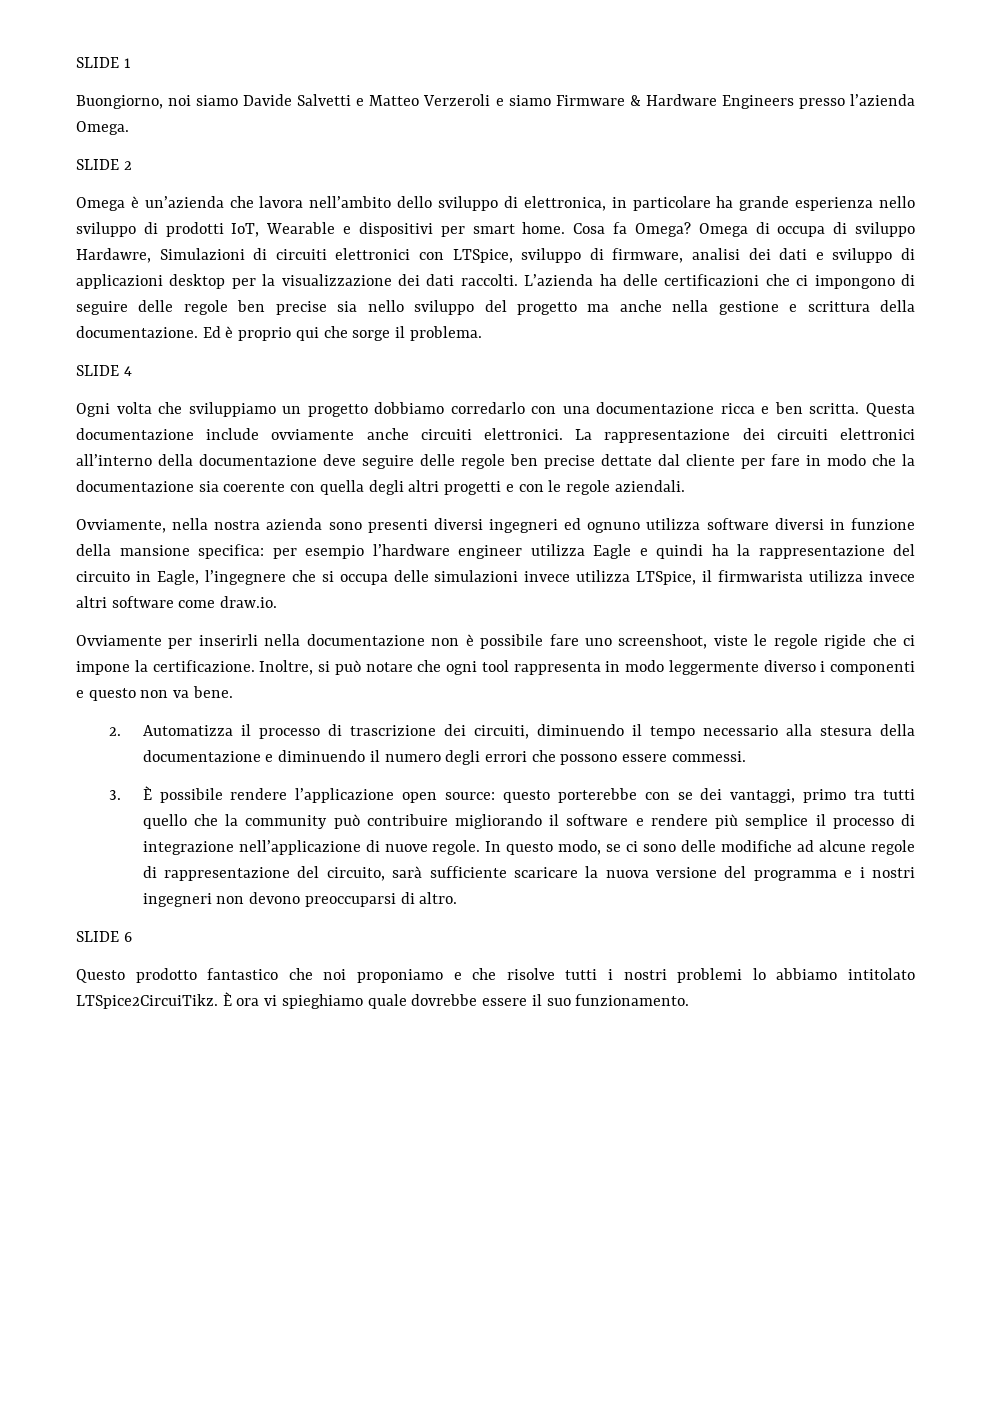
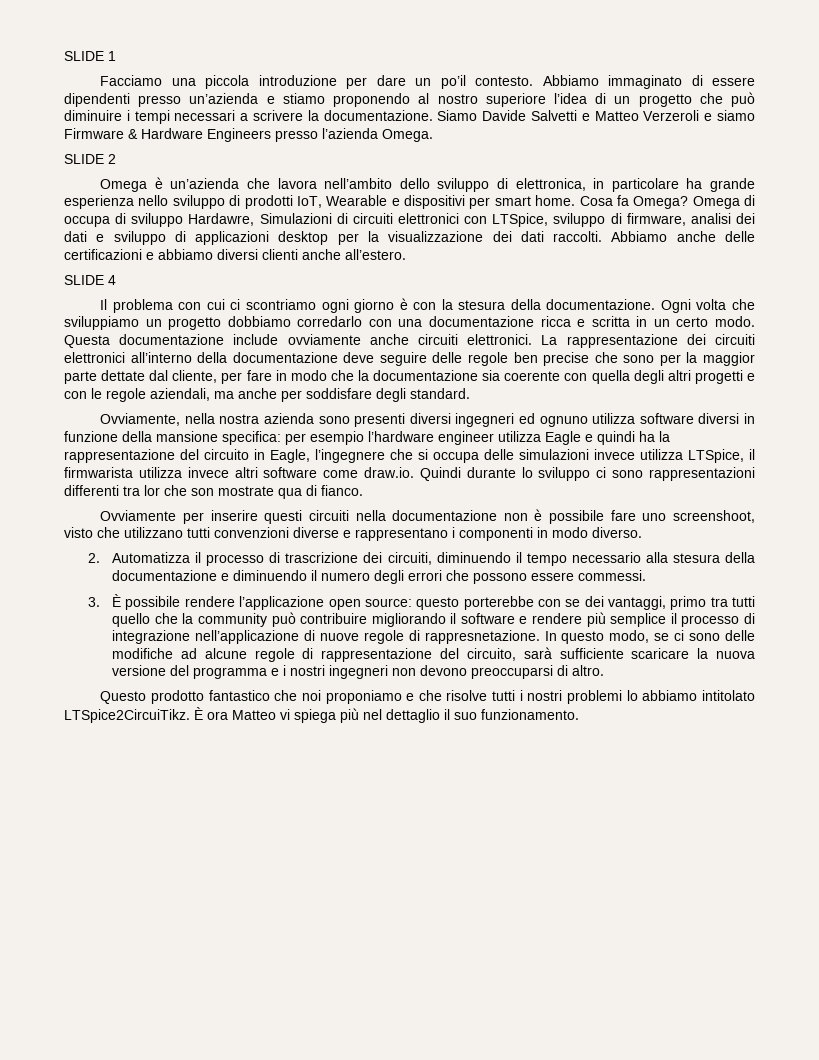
[76,95,239,109] Buongiorno, noi siamo -> [100,75,755,89] [64,92,755,107] [64,110,478,124] Facciamo una piccola introduzione per dare un po’il contesto. Abbiamo immaginato di essere dipendenti presso un’azienda e stiamo proponendo al nostro superiore l’idea di un progetto che può diminuire i tempi necessari a scrivere la documentazione. Siamo
[524,274,915,289] [76,300,915,315] [76,326,482,341] [76,365,132,376] L’azienda ha delle certificazioni che ci impongono di seguire delle regole ben precise sia nello sviluppo del progetto ma anche nella gestione e scrittura della documentazione. Ed è proprio qui che sorge il problema. // SLIDE 4 // -> [611,231,756,242] [64,249,406,260] [64,275,116,285] [100,298,656,313] Abbiamo anche delle certificazioni e abbiamo diversi clienti anche all’estero. // SLIDE 4 // Il problema con cui ci scontriamo ogni giorno è con la stesura della documentazione.
[774,402,860,414] ben scritta. -> [591,316,755,327] scritta in un certo modo.
(595, 462) none -> [594,352,755,366] [64,371,97,384] che sono per la maggior parte
[686,454,735,466] cliente -> [172,370,218,383] cliente,
[614,480,685,492] aziendali. -> [150,388,470,402] aziendali, ma anche per soddisfare degli standard.
(278, 602) none -> [419,467,755,481] [64,485,363,499] Quindi durante lo sviluppo ci sono rappresentazioni differenti tra lor che son mostrate qua di fianco.
[198,634,258,646] inserirli -> [210,510,349,524] inserire questi circuiti
[713,634,915,649] [76,660,915,675] [76,686,233,701] viste le regole rigide che ci impone la certificazione. Inoltre, si può notare che ogni tool rappresenta in modo leggermente diverso i componenti e questo non va bene. -> [64,527,642,541] visto che utilizzano tutti convenzioni diverse e rappresentano i componenti in modo diverso.
[432,840,481,855] regole. -> [363,630,540,644] regole di rappresnetazione.
[76,931,132,942] // SLIDE 6 -> (605, 670) none
[264,994,528,1009] vi spieghiamo quale dovrebbe essere -> [232,708,440,723] Matteo vi spiega più nel dettaglio

